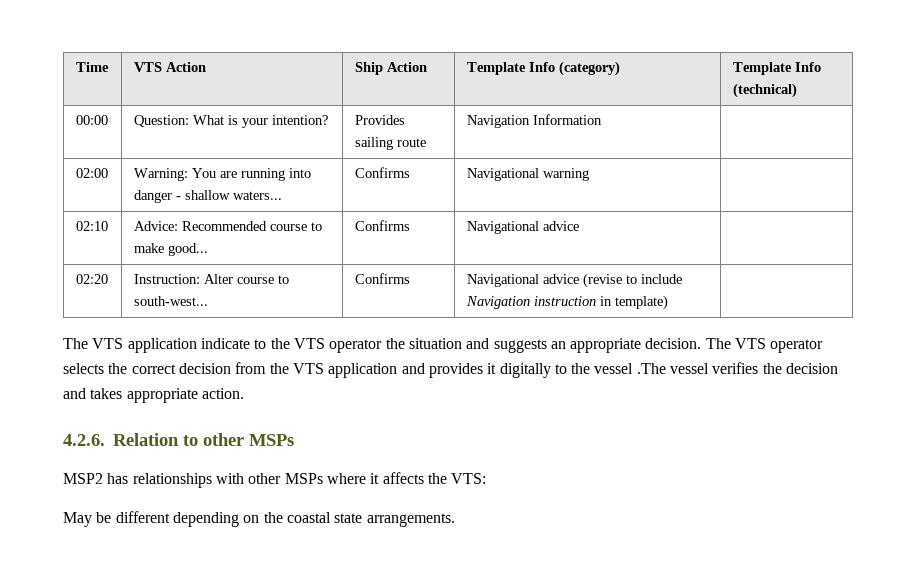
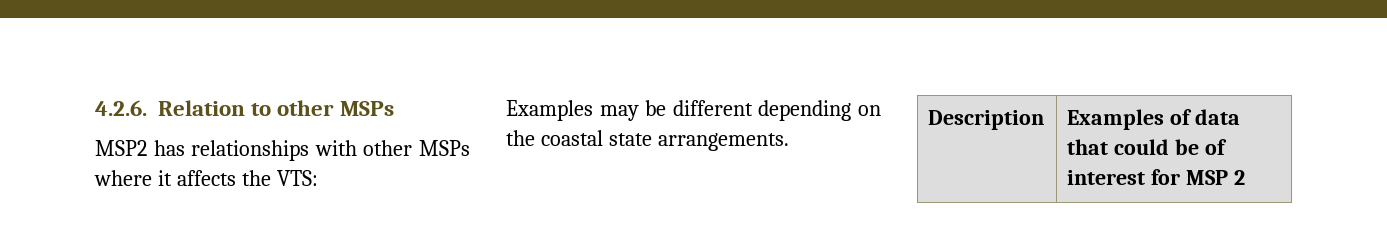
[75,62,109,72] [133,62,206,72] [354,62,427,75] [466,61,620,76] [732,62,821,75] [732,83,797,98] [75,115,108,125] [133,115,328,128] [354,115,405,125] [354,137,426,150] [466,114,602,128] [75,168,108,178] [133,168,311,181] [133,190,282,203] [354,167,410,178] [466,168,589,181] [75,221,108,231] [133,221,322,231] [133,243,208,256] [354,220,410,231] [466,221,579,234] [75,274,108,284] [133,274,289,284] [133,296,208,306] [354,273,410,284] [466,273,682,288] [465,295,668,310] [63,338,824,353] [63,362,839,378] [63,388,244,403] Time | VTS Action | Ship Action | Template Info (category) | Template Info (technical) // 00:00 | Question: What is your intention? | Provides sailing route | Navigation Information | // 02:00 | Warning: You are running into danger - shallow waters... | Confirms | Navigational warning | // 02:10 | Advice: Recommended course to make good... | Confirms | Navigational advice | // 02:20 | Instruction: Alter course to south-west... | Confirms | Navigational advice (revise to include Navigation instruction in template) | // The VTS application indicate to the VTS operator the situation and suggests an appropriate decision. The VTS operator selects the correct decision from the VTS application and provides it digitally to the vessel .The vessel verifies the decision and takes appropriate action. // -> (95, 108) none
[63,512,92,527] May -> [506,100,639,121] Examples may
(455, 520) none -> [928,110,1045,130] [1067,109,1241,130] [1067,139,1228,155] [1067,169,1246,185] // Description | Examples of data that could be of interest for MSP 2

